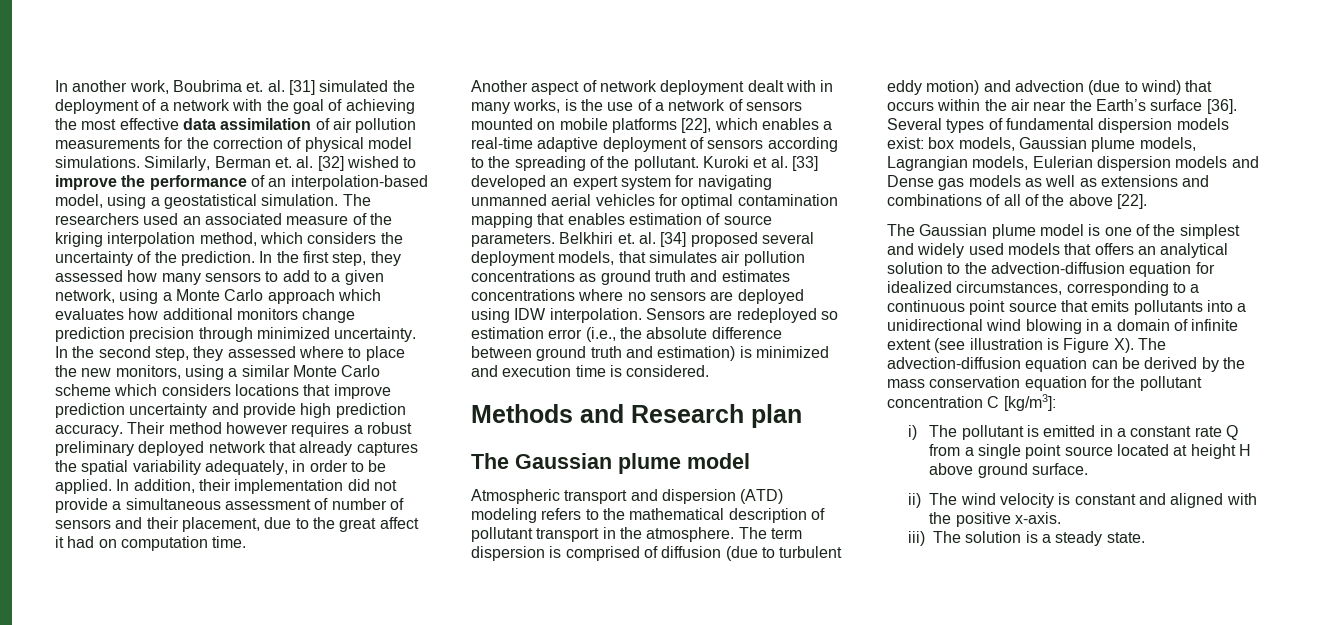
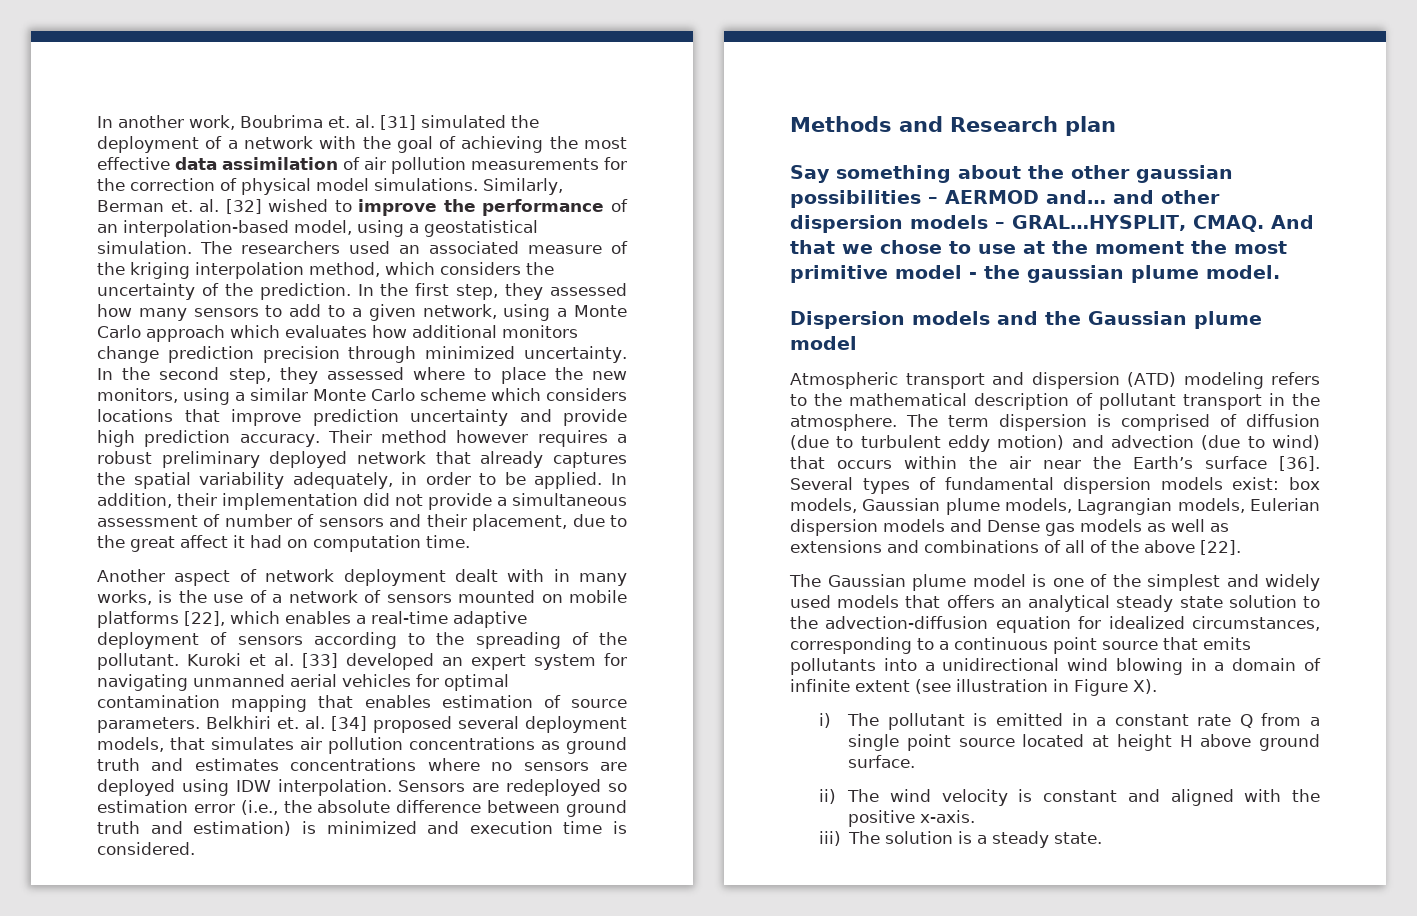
[471,453,509,469] The -> [790,165,1233,183] [790,190,1220,208] [790,215,1314,233] [790,240,1287,254] [790,265,1280,283] [790,311,1081,329] Say something about the other gaussian possibilities – AERMOD and… and other dispersion models – GRAL…HYSPLIT, CMAQ. And that we chose to use at the moment the most primitive model - the gaussian plume model. // Dispersion models and the
(1229, 250) none -> [1116,595,1223,612] steady state
[1046,338,1059,350] is -> [1053,679,1069,692] in
[1137,338,1166,350] [887,357,1245,372] [887,376,1202,391] [887,394,1056,411] The advection-diffusion equation can be derived by the mass conservation equation for the pollutant concentration C [kg/m3]: -> (1157, 686) none

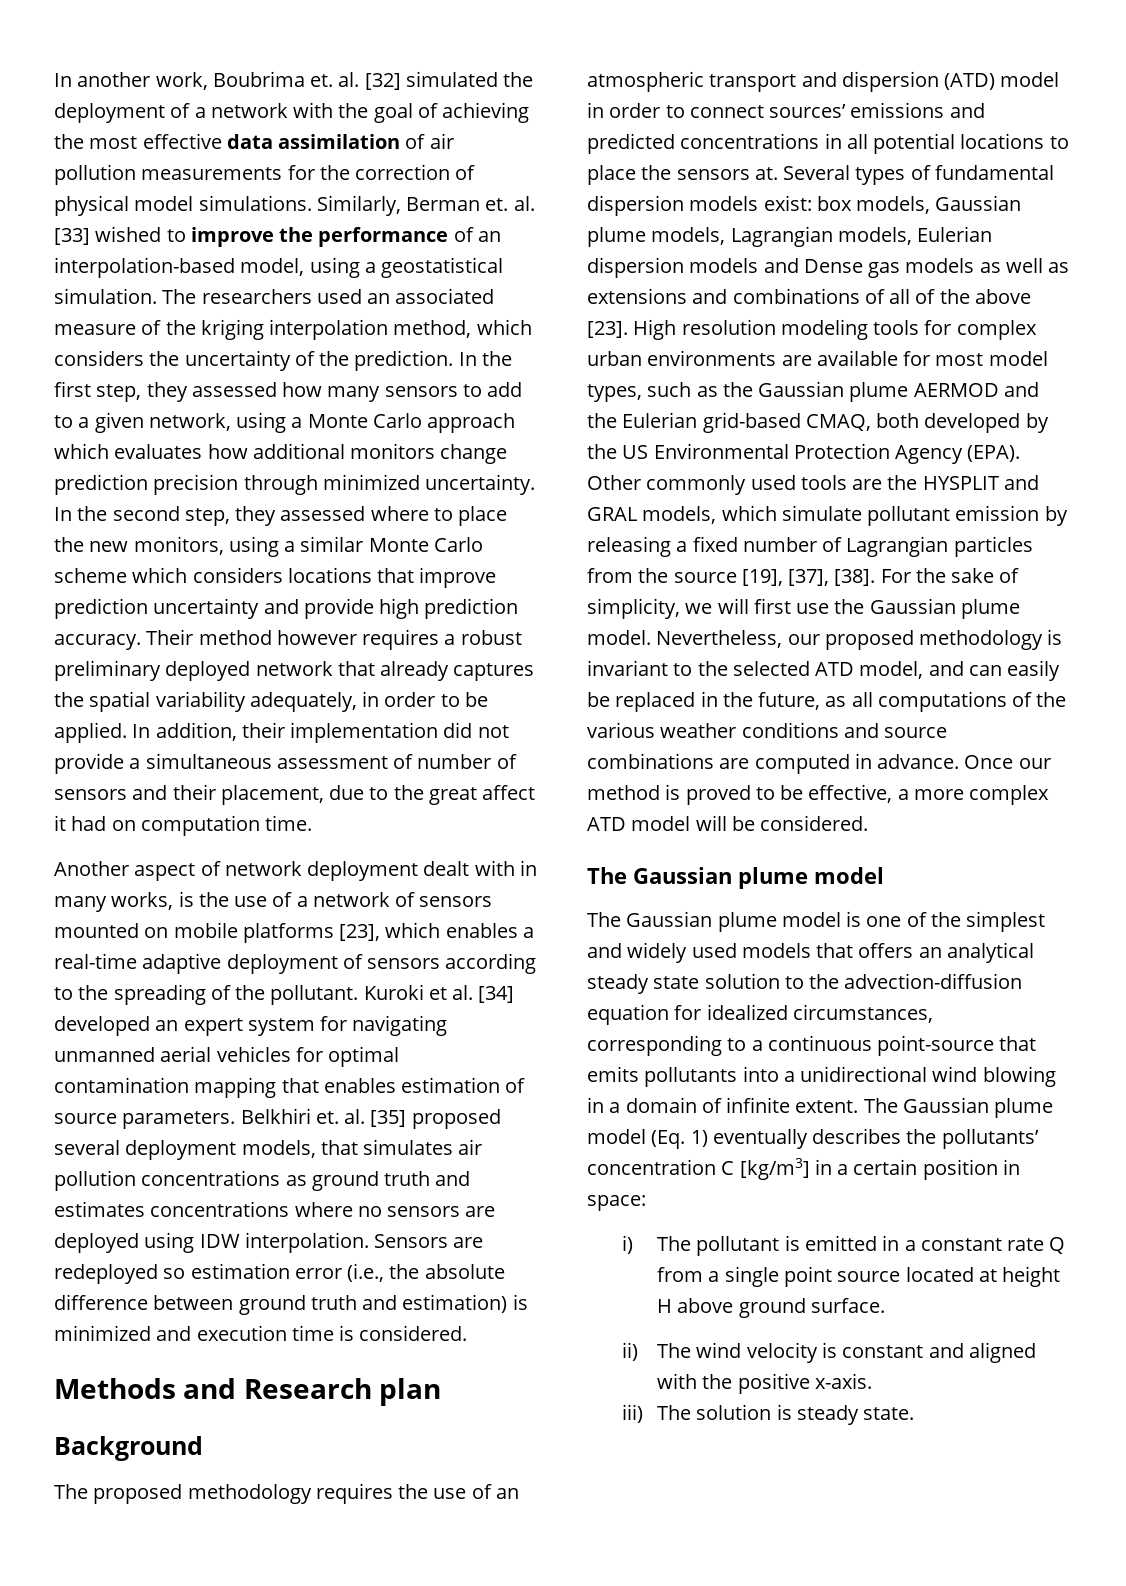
[380,115,416,130] [31] -> [364,73,401,90] [32]
[225,199,262,214] [32] -> [54,228,90,245] [33]
[184,611,225,626] [22], -> [339,924,381,941] [23],
[301,653,338,668] [33] -> [478,986,515,1003] [34]
[331,716,367,731] [34] -> [370,1110,407,1127] [35]
[790,165,1233,183] [790,190,1220,208] [790,215,1314,233] [790,240,1287,254] [790,265,1280,283] [790,311,1262,329] [790,336,857,350] [790,372,1320,389] [790,393,1320,410] [790,414,1320,431] [790,435,1320,452] [790,456,1320,471] Say something about the other gaussian possibilities – AERMOD and… and other dispersion models – GRAL…HYSPLIT, CMAQ. And that we chose to use at the moment the most primitive model - the gaussian plume model. // Dispersion models and the Gaussian plume model // Atmospheric transport and dispersion (ATD) modeling refers to the mathematical description of pollutant transport in the atmosphere. The term dispersion is comprised of diffusion (due to turbulent eddy motion) and advection (due to wind) that occurs within the air near the Earth’s surface [36]. -> [54,1436,203,1461] [54,1483,519,1504] [587,71,1060,92] [587,102,985,118] [587,133,1069,154] [587,165,778,185] Background // The proposed methodology requires the use of an atmospheric transport and dispersion (ATD) model in order to connect sources’ emissions and predicted concentrations in all potential locations to place the sensors at.
[1200,540,1241,555] [22]. -> [587,319,1037,340] [587,350,1048,366] [587,381,1039,402] [587,412,1049,433] [587,443,1021,464] [587,475,1039,495] [587,505,1068,526] [587,536,1033,557] [587,568,1020,586] [587,598,1020,619] [587,629,1063,650] [587,660,1061,681] [587,691,1067,712] [587,722,948,738] [587,753,1051,774] [587,784,1050,805] [587,815,869,831] [587,867,884,889] [23]. High resolution modeling tools for complex urban environments are available for most model types, such as the Gaussian plume AERMOD and the Eulerian grid-based CMAQ, both developed by the US Environmental Protection Agency (EPA). Other commonly used tools are the HYSPLIT and GRAL models, which simulate pollutant emission by releasing a fixed number of Lagrangian particles from the source [19], [37], [38]. For the sake of simplicity, we will first use the Gaussian plume model. Nevertheless, our proposed methodology is invariant to the selected ATD model, and can easily be replaced in the future, as all computations of the various weather conditions and source combinations are computed in advance. Once our method is proved to be effective, a more complex ATD model will be considered. // The Gaussian plume model
[1053,637,1158,654] point source -> [877,1035,995,1056] point-source
[855,679,1157,696] extent (see illustration in Figure X). -> [795,1097,1054,1118] [587,1128,1039,1149] [587,1158,1020,1180] [587,1195,646,1211] extent. The Gaussian plume model (Eq. 1) eventually describes the pollutants’ concentration C [kg/m3] in a certain position in space:
[977,835,988,844] a -> (792, 1412) none

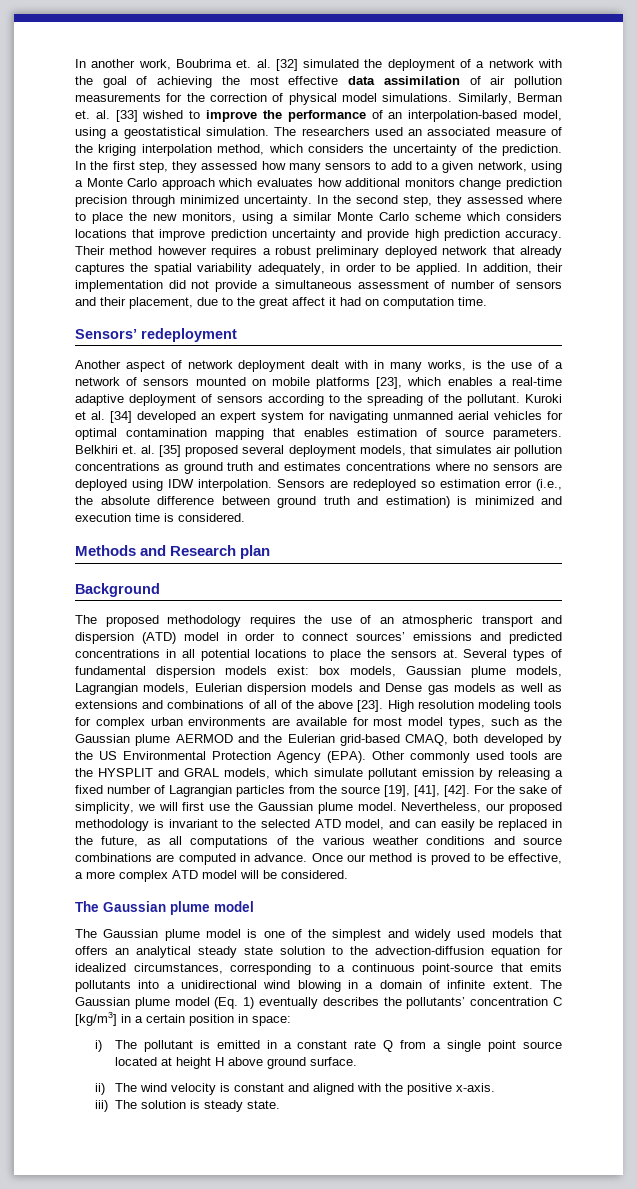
(313, 823) none -> [75,328,237,342] // Sensors’ redeployment
[788,569,876,586] [37], [38]. -> [414,785,470,797] [41], [42].

